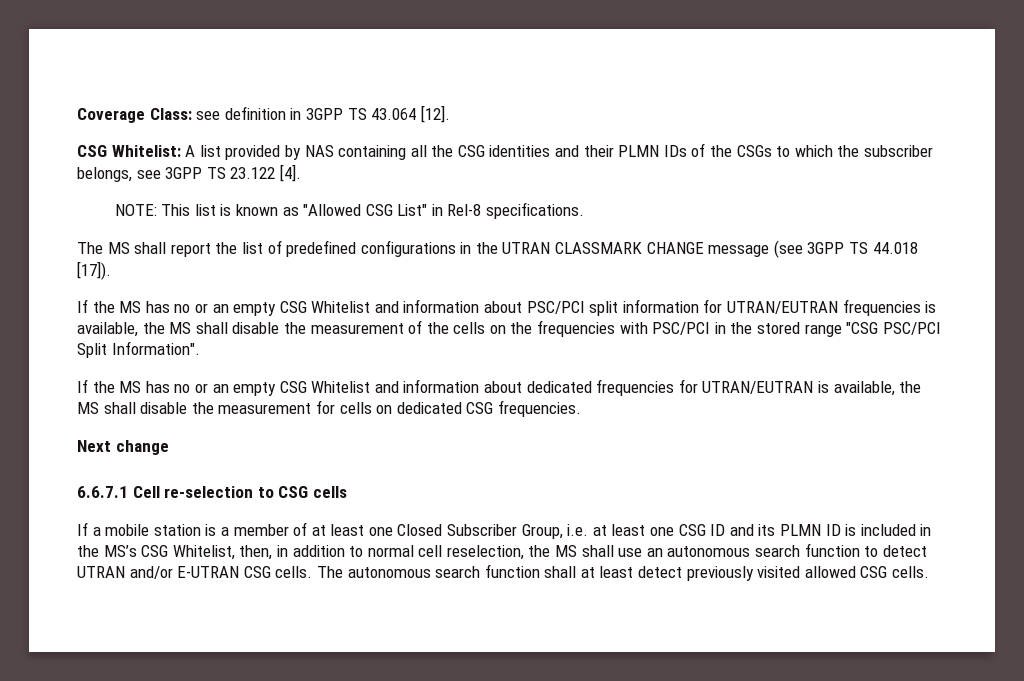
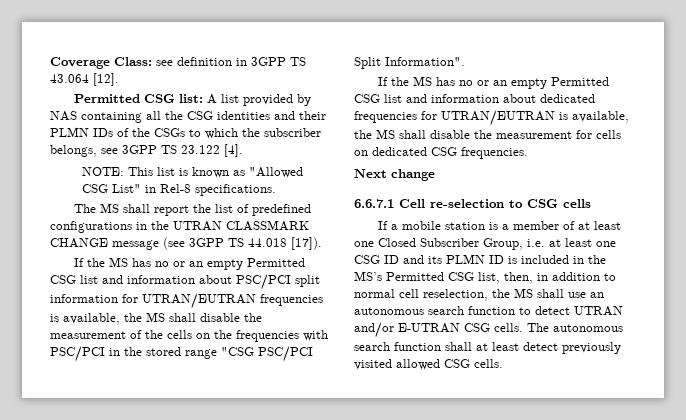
[77,145,181,157] CSG Whitelist: -> [73,94,203,103] Permitted CSG list:
[279,301,371,313] CSG Whitelist -> [246,258,305,267] [50,275,98,284] Permitted CSG list
[279,381,371,393] CSG Whitelist -> [550,77,609,86] [354,94,402,103] Permitted CSG list
[141,545,235,560] CSG Whitelist, -> [386,272,500,284] Permitted CSG list,

